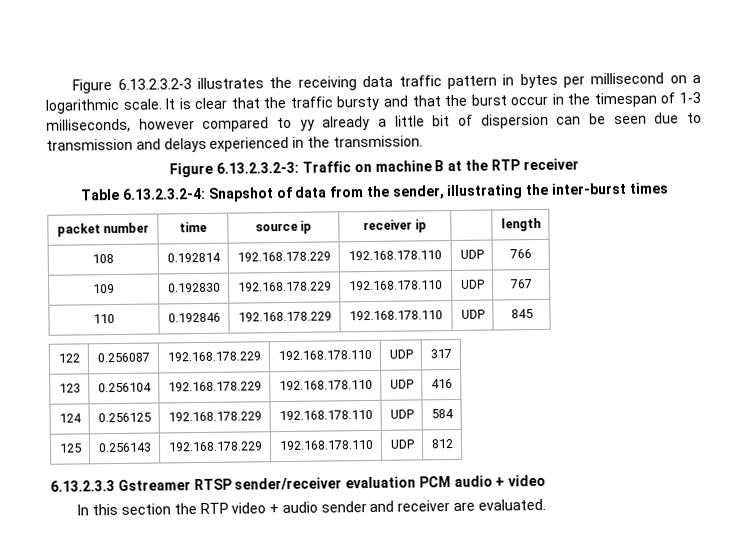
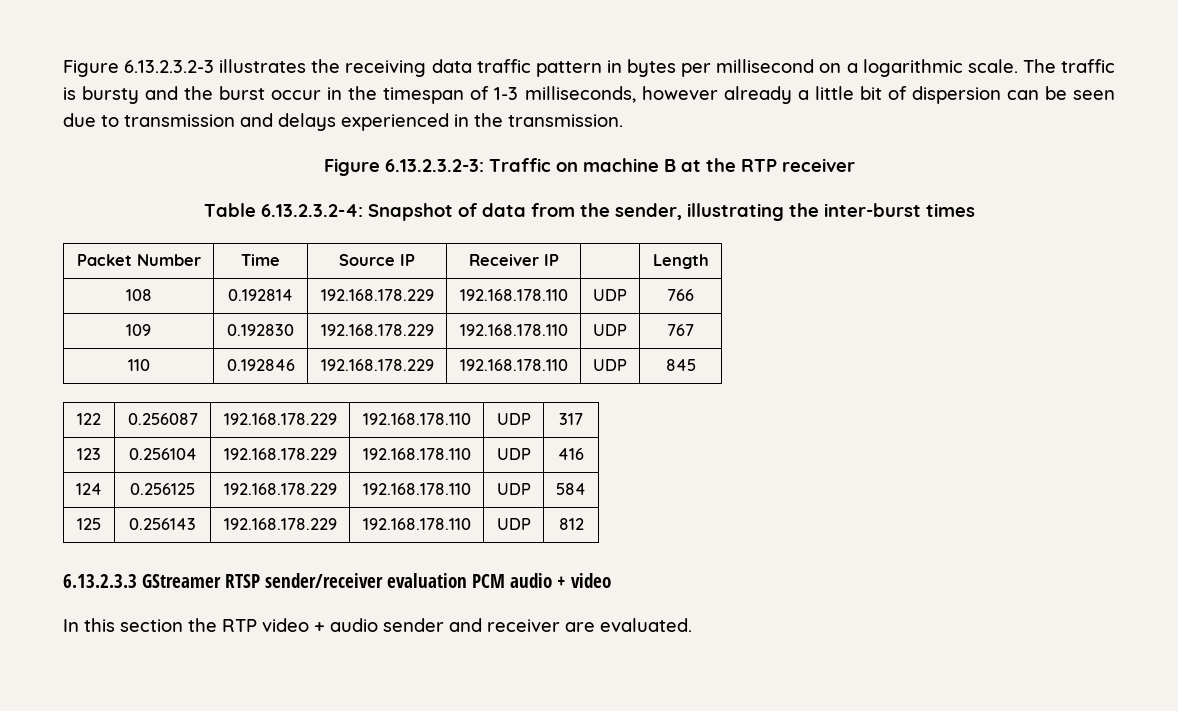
[165,96,333,110] It is clear that the traffic -> [1022,59,1115,73] [63,87,76,100] The traffic is
[411,95,441,107] that -> (179, 93) none
[202,117,315,132] compared to yy -> (718, 93) none
[56,222,150,237] [179,221,207,233] [254,220,313,234] [363,219,427,233] [500,217,541,232] packet number | time | source ip | receiver ip | | length -> [76,254,201,266] [241,254,280,266] [339,254,415,266] [468,254,559,266] [652,254,709,269] Packet Number | Time | Source IP | Receiver IP | | Length
[117,479,191,491] Gstreamer -> [142,574,221,588] GStreamer

